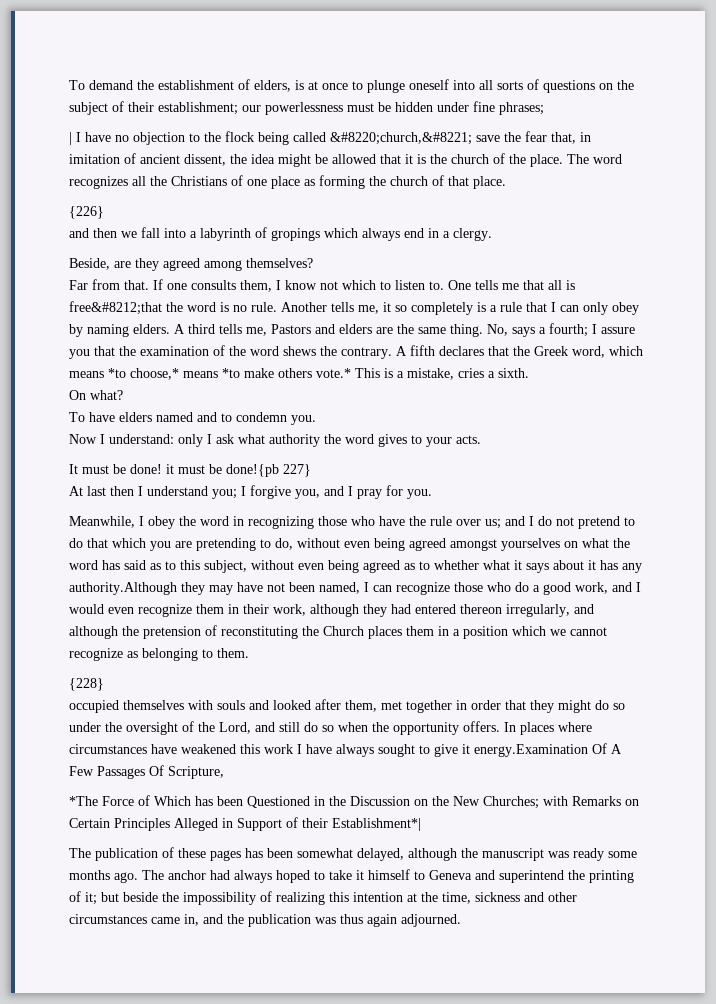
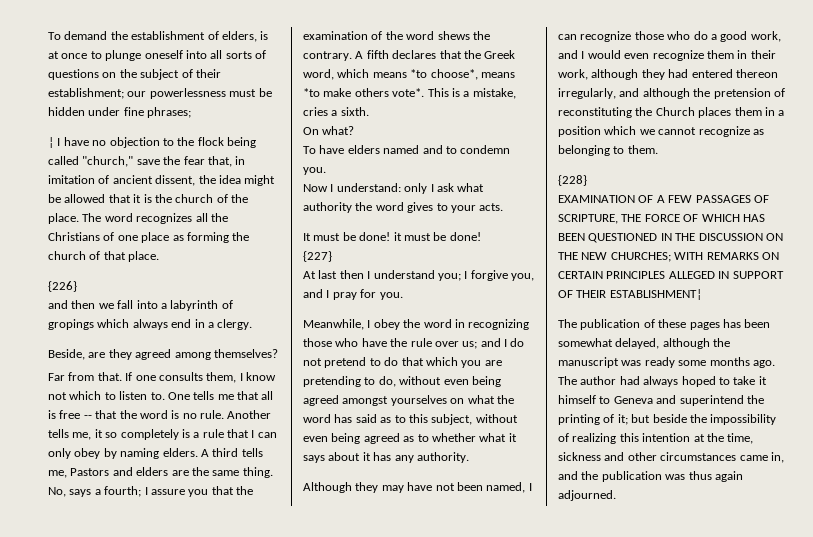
[69,132,72,145] | -> [48,137,54,148] ¦
[330,132,472,145] &#8220;church,&#8221; -> [82,156,134,167] "church,"
[69,301,162,315] free&#8212;that -> [59,410,118,419] free -- that
[130,368,179,380] choose,* -> [430,69,478,80] choose*,
[316,368,351,378] vote.* -> [392,88,425,97] vote*.
[226,464,311,477] done!{pb 227} -> [449,232,481,241] [303,251,332,262] done! // {227}
[69,582,177,595] authority.Although -> [416,452,469,463] [303,482,352,493] authority. // Although
[69,699,625,713] [69,721,592,735] [69,743,622,757] [69,765,224,779] [69,795,639,809] [69,817,421,831] occupied themselves with souls and looked after them, met together in order that they might do so under the oversight of the Lord, and still do so when the opportunity offers. In places where circumstances have weakened this work I have always sought to give it energy.Examination Of A Few Passages Of Scripture, // *The Force of Which has been Questioned in the Discussion on the New Churches; with Remarks on Certain Principles Alleged in Support of their Establishment*| -> [558,195,769,203] [558,214,765,224] [558,233,783,243] [558,252,779,262] [558,271,784,279] [558,289,702,300] EXAMINATION OF A FEW PASSAGES OF SCRIPTURE, THE FORCE OF WHICH HAS BEEN QUESTIONED IN THE DISCUSSION ON THE NEW CHURCHES; WITH REMARKS ON CERTAIN PRINCIPLES ALLEGED IN SUPPORT OF THEIR ESTABLISHMENT¦
[168,870,206,880] anchor -> [580,376,617,385] author

